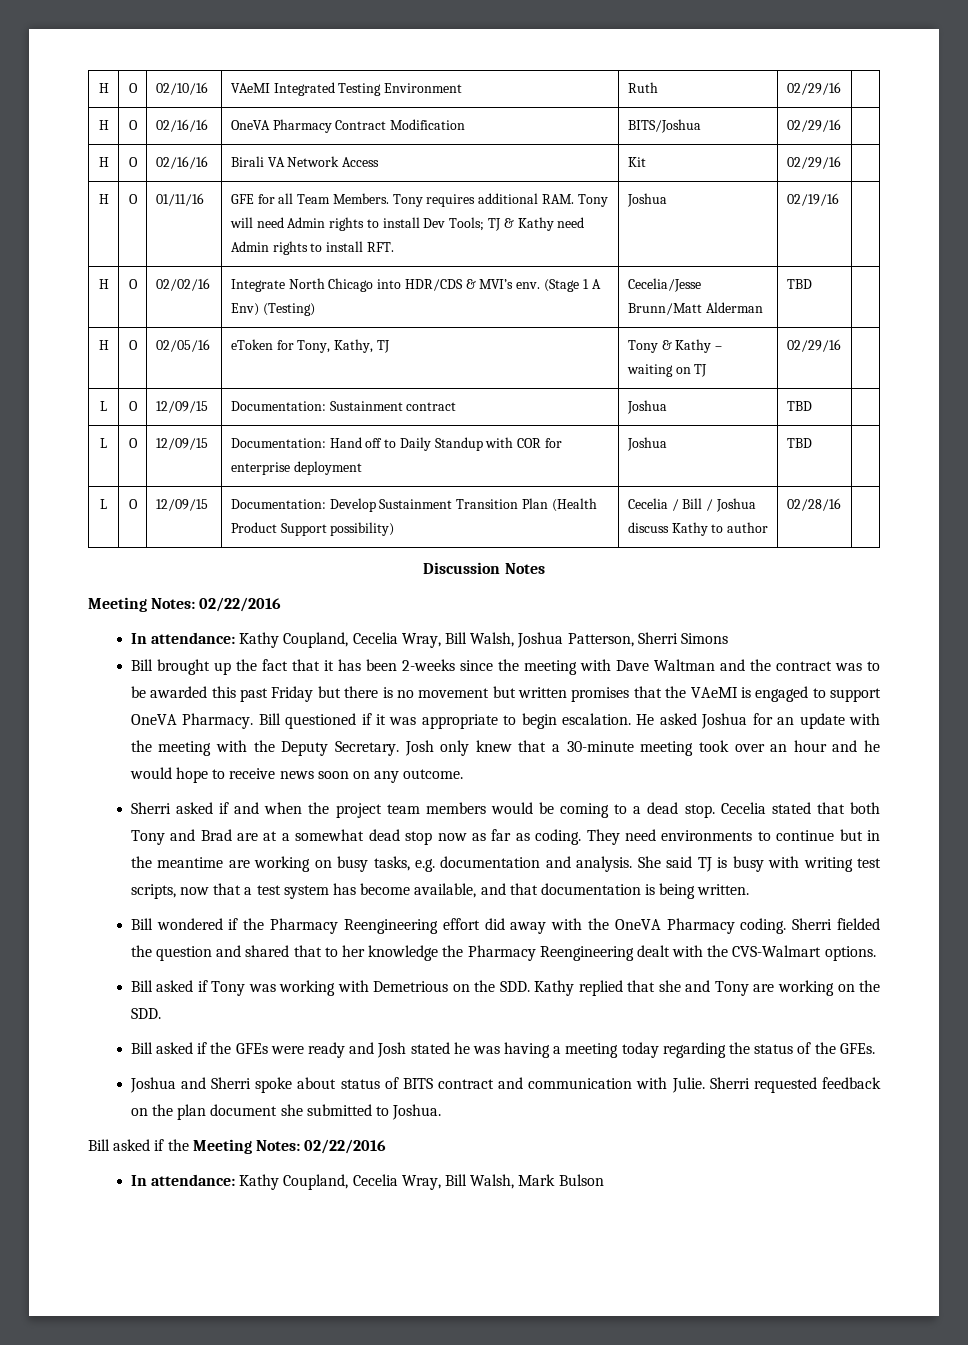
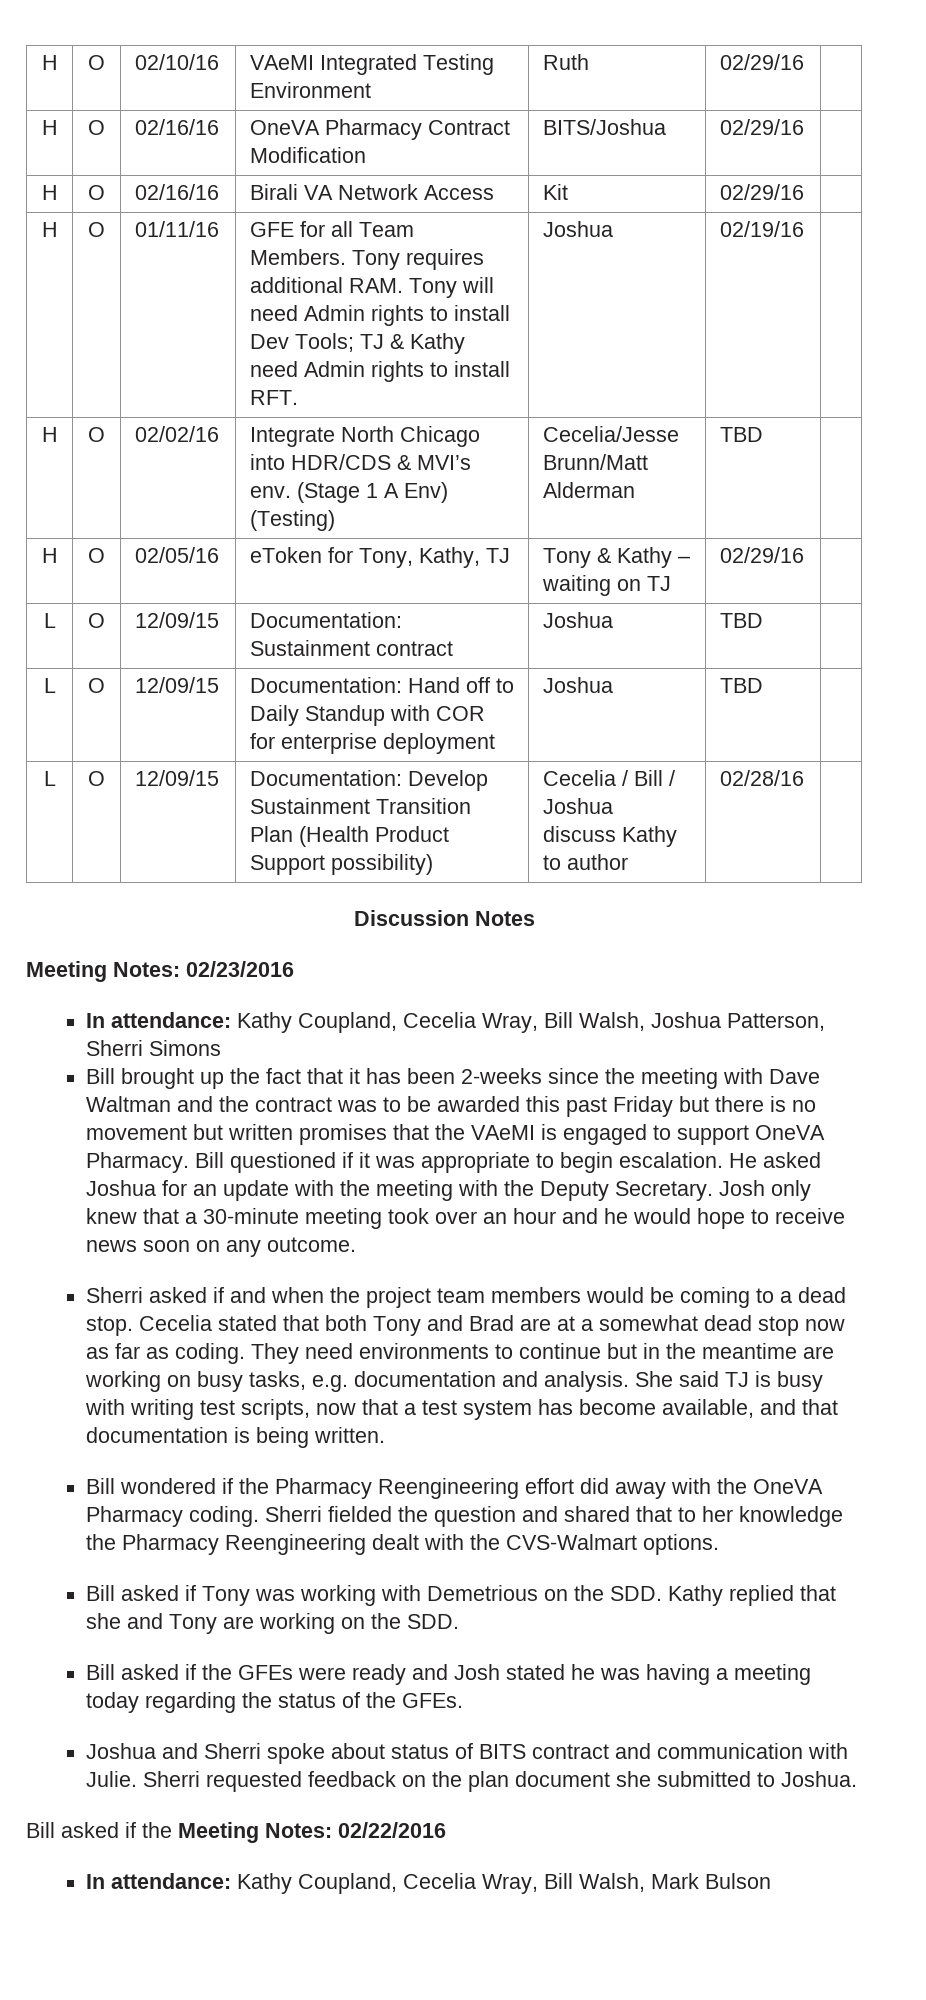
[199,597,282,612] 02/22/2016 -> [186,961,294,977] 02/23/2016

